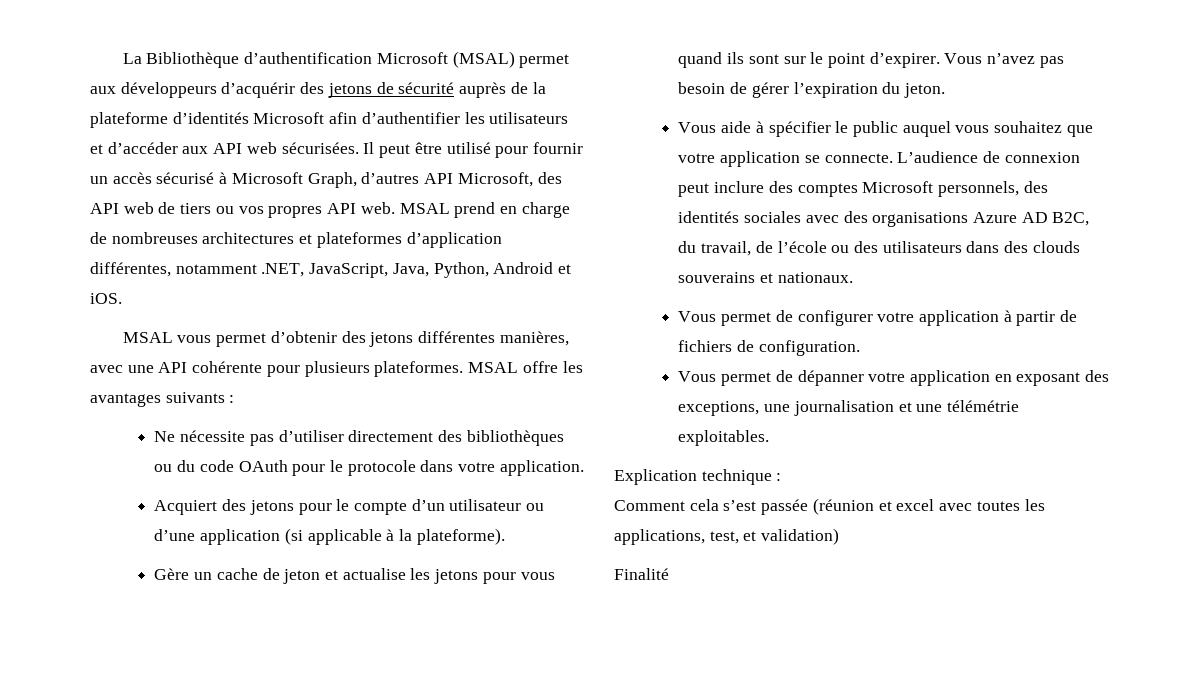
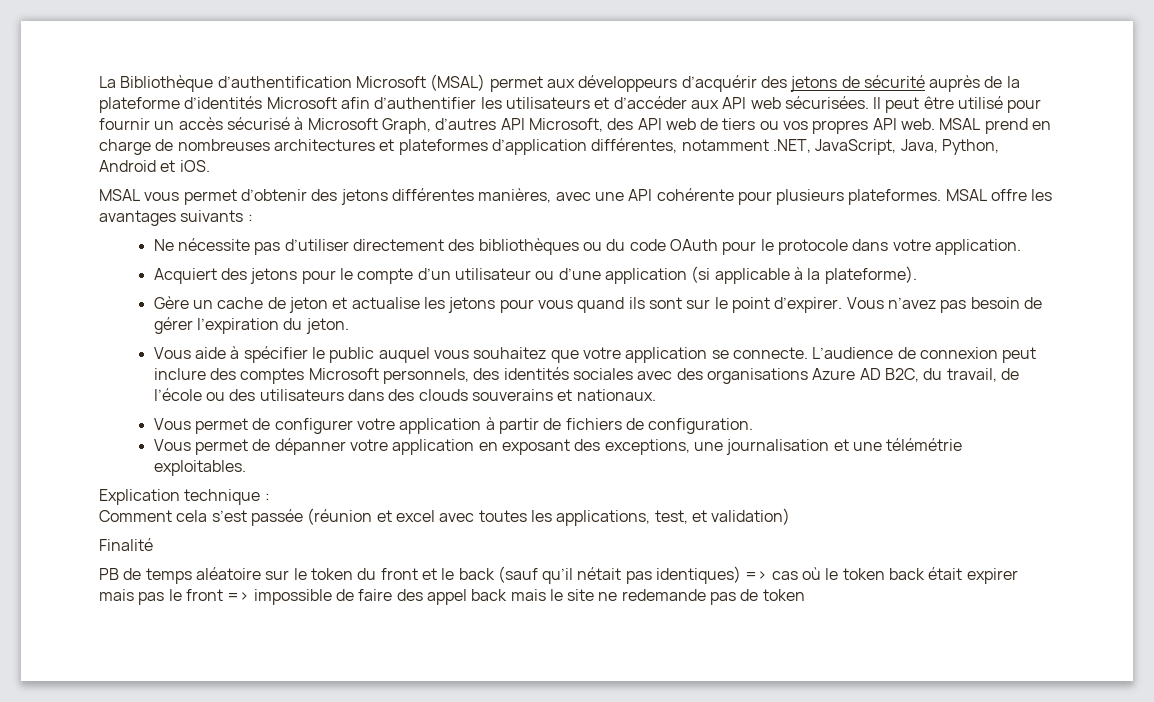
(669, 574) none -> [99,566,1018,584] [99,589,805,605] // PB de temps aléatoire sur le token du front et le back (sauf qu’il nétait pas identiques) => cas où le token back était expirer mais pas le front => impossible de faire des appel back mais le site ne redemande pas de token

